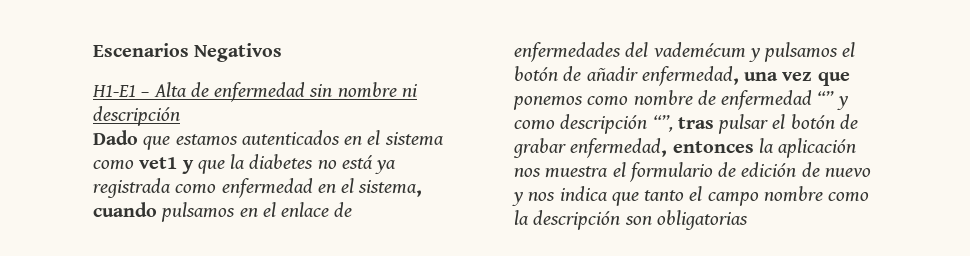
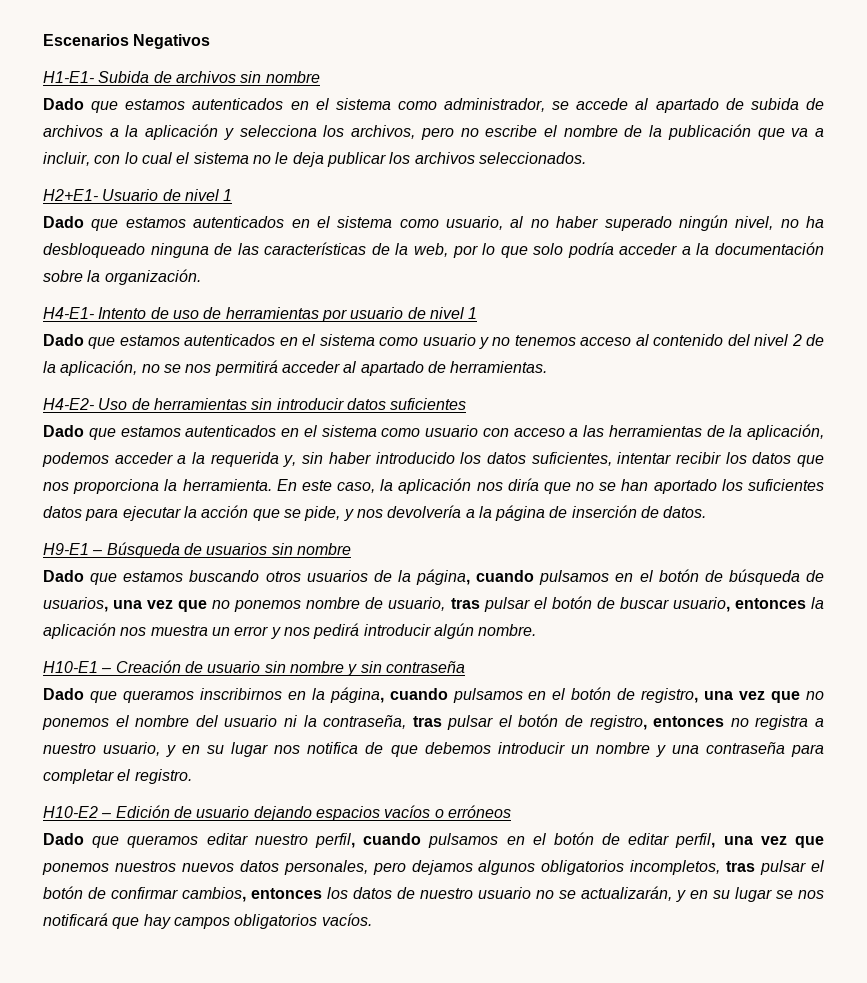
[92,82,417,102] [93,106,180,126] [93,130,444,150] [93,154,397,174] [93,178,423,198] [93,202,353,222] [514,42,856,62] [514,66,850,86] [513,90,848,110] [514,114,858,134] [513,138,668,158] H1-E1 – Alta de enfermedad sin nombre ni descripción // Dado que estamos autenticados en el sistema como vet1 y que la diabetes no está ya registrada como enfermedad en el sistema, cuando pulsamos en el enlace de enfermedades del vademécum y pulsamos el botón de añadir enfermedad, una vez que ponemos como nombre de enfermedad “” y como descripción “”, tras pulsar el botón de grabar enfermedad, -> [43,71,320,83] [43,98,824,113] [43,124,824,140] [43,152,586,167] [43,189,233,201] [43,215,824,231] [43,242,824,258] [43,269,201,285] [43,307,478,322] [43,334,825,349] [43,360,548,376] [43,398,467,410] [43,424,824,440] [42,452,824,467] [43,478,824,494] [43,505,707,521] [43,542,351,558] [43,569,824,585] [43,596,730,612] H1-E1- Subida de archivos sin nombre // Dado que estamos autenticados en el sistema como administrador, se accede al apartado de subida de archivos a la aplicación y selecciona los archivos, pero no escribe el nombre de la publicación que va a incluir, con lo cual el sistema no le deja publicar los archivos seleccionados. // H2+E1- Usuario de nivel 1 // Dado que estamos autenticados en el sistema como usuario, al no haber superado ningún nivel, no ha desbloqueado ninguna de las características de la web, por lo que solo podría acceder a la documentación sobre la organización. // H4-E1- Intento de uso de herramientas por usuario de nivel 1 // Dado que estamos autenticados en el sistema como usuario y no tenemos acceso al contenido del nivel 2 de la aplicación, no se nos permitirá acceder al apartado de herramientas. // H4-E2- Uso de herramientas sin introducir datos suficientes // Dado que estamos autenticados en el sistema como usuario con acceso a las herramientas de la aplicación, podemos acceder a la requerida y, sin haber introducido los datos suficientes, intentar recibir los datos que nos proporciona la herramienta. En este caso, la aplicación nos diría que no se han aportado los suficientes datos para ejecutar la acción que se pide, y nos devolvería a la página de inserción de datos. // H9-E1 – Búsqueda de usuarios sin nombre // Dado que estamos buscando otros usuarios de la página, cuando pulsamos en el botón de búsqueda de usuarios, una vez que no ponemos nombre de usuario, tras pulsar el botón de buscar usuario,
[612,162,871,182] [512,186,870,206] [514,210,748,230] el formulario de edición de nuevo y nos indica que tanto el campo nombre como la descripción son obligatorias -> [211,623,537,639] [43,660,465,676] [43,687,825,703] [42,714,825,730] [43,742,824,757] [43,769,192,784] [43,805,511,821] [43,832,824,848] [42,860,824,875] [43,886,824,902] [43,913,372,929] un error y nos pedirá introducir algún nombre. // H10-E1 – Creación de usuario sin nombre y sin contraseña // Dado que queramos inscribirnos en la página, cuando pulsamos en el botón de registro, una vez que no ponemos el nombre del usuario ni la contraseña, tras pulsar el botón de registro, entonces no registra a nuestro usuario, y en su lugar nos notifica de que debemos introducir un nombre y una contraseña para completar el registro. // H10-E2 – Edición de usuario dejando espacios vacíos o erróneos // Dado que queramos editar nuestro perfil, cuando pulsamos en el botón de editar perfil, una vez que ponemos nuestros nuevos datos personales, pero dejamos algunos obligatorios incompletos, tras pulsar el botón de confirmar cambios, entonces los datos de nuestro usuario no se actualizarán, y en su lugar se nos notificará que hay campos obligatorios vacíos.

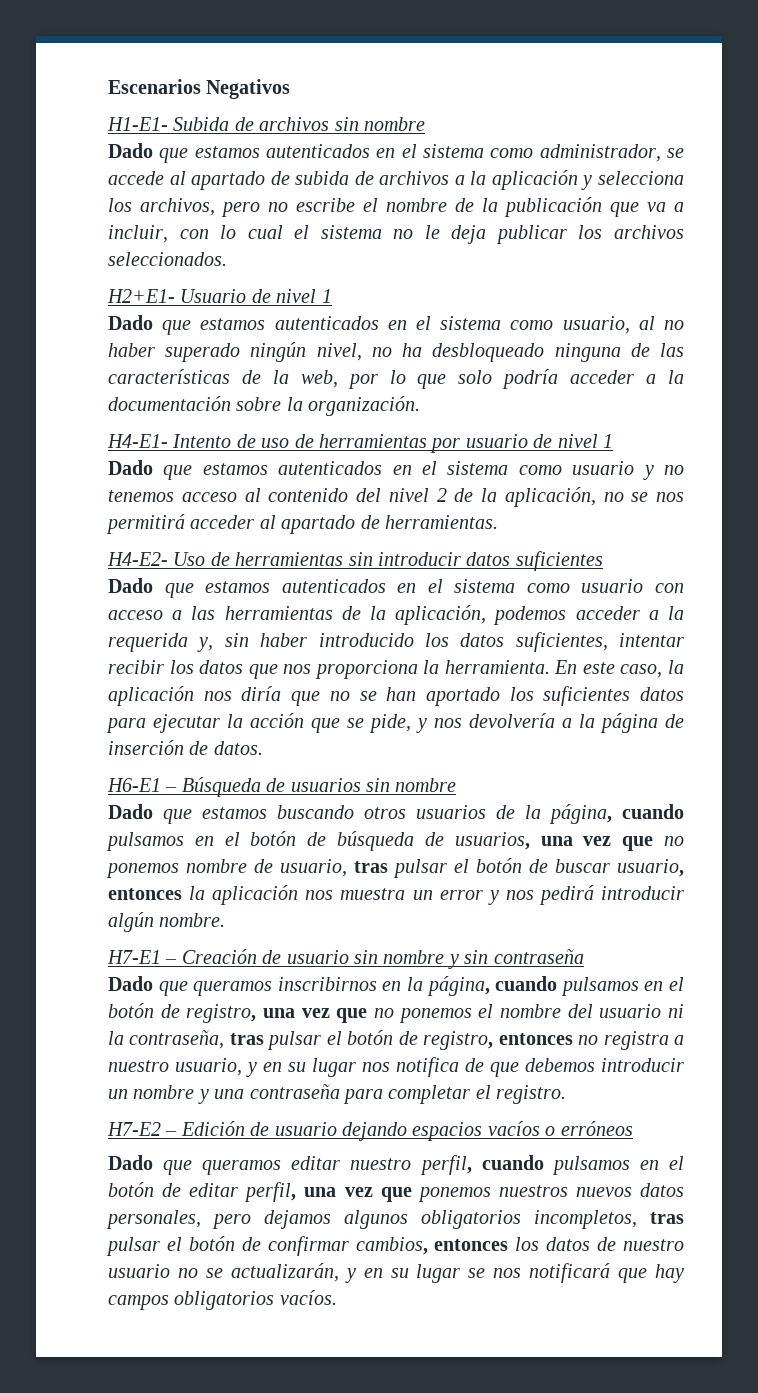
[43,543,89,555] H9-E1 -> [107,778,161,792] H6-E1
[43,661,98,673] H10-E1 -> [107,950,161,964] H7-E1
[43,806,98,818] H10-E2 -> [107,1122,161,1136] H7-E2

